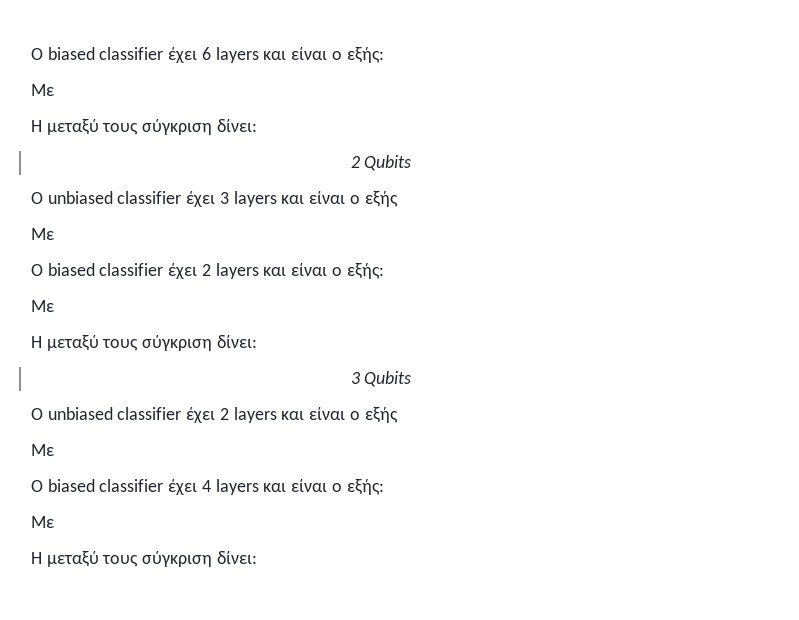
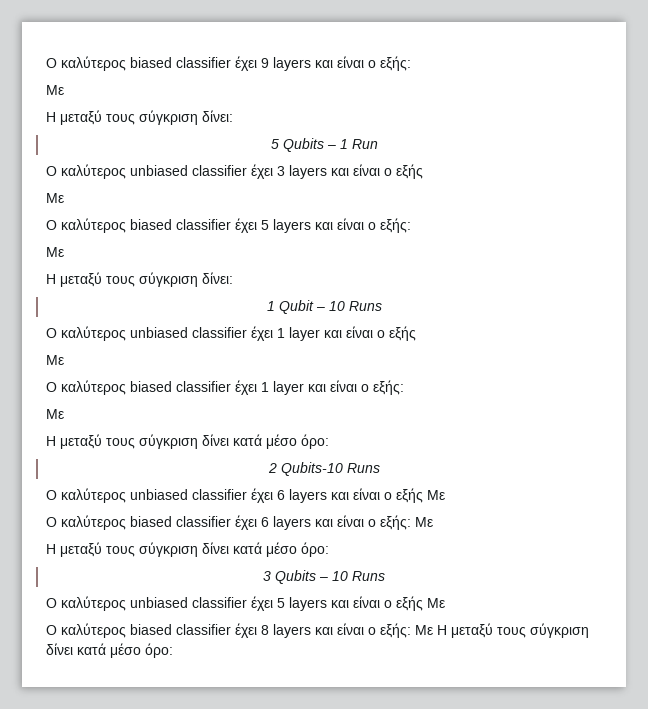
[31,47,211,63] Ο biased classifier έχει 6 -> [46,56,269,71] Ο καλύτερος biased classifier έχει 9
[350,155,412,171] [31,192,43,204] 2 Qubits // Ο -> [270,138,378,152] [46,164,126,179] 5 Qubits – 1 Run // Ο καλύτερος
[47,263,211,279] biased classifier έχει 2 -> [61,218,269,233] καλύτερος biased classifier έχει 5
[350,371,412,387] [31,407,398,423] [31,444,54,456] [31,479,384,495] [31,516,54,528] [31,551,257,567] 3 Qubits // Ο unbiased classifier έχει 2 layers και είναι ο εξής // Με // Ο biased classifier έχει 4 layers και είναι ο εξής: // Με // H μεταξύ τους σύγκριση δίνει: -> [266,300,382,314] [46,326,416,341] [46,355,64,365] [46,380,404,395] [46,409,64,419] [46,434,329,449] [267,462,380,476] [46,488,445,503] [46,515,433,530] [46,542,329,557] [263,570,385,584] [46,596,445,611] [46,623,589,638] [46,643,173,658] 1 Qubit – 10 Runs // Ο καλύτερος unbiased classifier έχει 1 layer και είναι ο εξής // Με // Ο καλύτερος biased classifier έχει 1 layer και είναι ο εξής: // Με // H μεταξύ τους σύγκριση δίνει κατά μέσο όρο: // 2 Qubits-10 Runs // Ο καλύτερος unbiased classifier έχει 6 layers και είναι ο εξής Με // Ο καλύτερος biased classifier έχει 6 layers και είναι ο εξής: Με // H μεταξύ τους σύγκριση δίνει κατά μέσο όρο: // 3 Qubits – 10 Runs // Ο καλύτερος unbiased classifier έχει 5 layers και είναι ο εξής Με // Ο καλύτερος biased classifier έχει 8 layers και είναι ο εξής: Με H μεταξύ τους σύγκριση δίνει κατά μέσο όρο:

